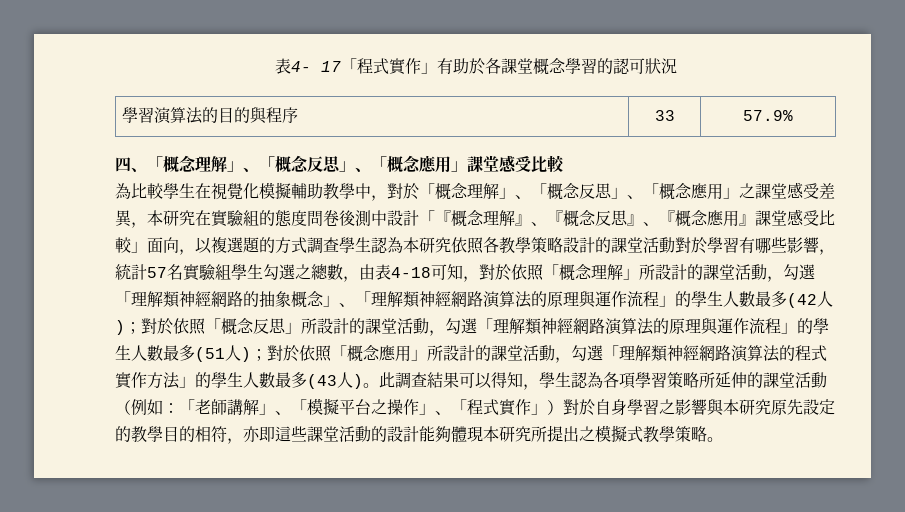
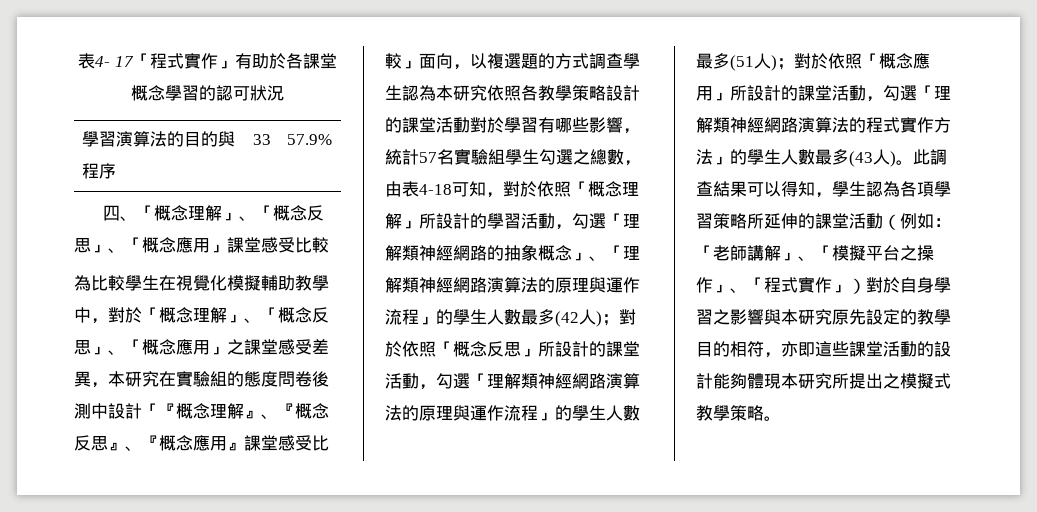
[703,264,735,280] 課堂 -> [487,213,521,229] 學習

